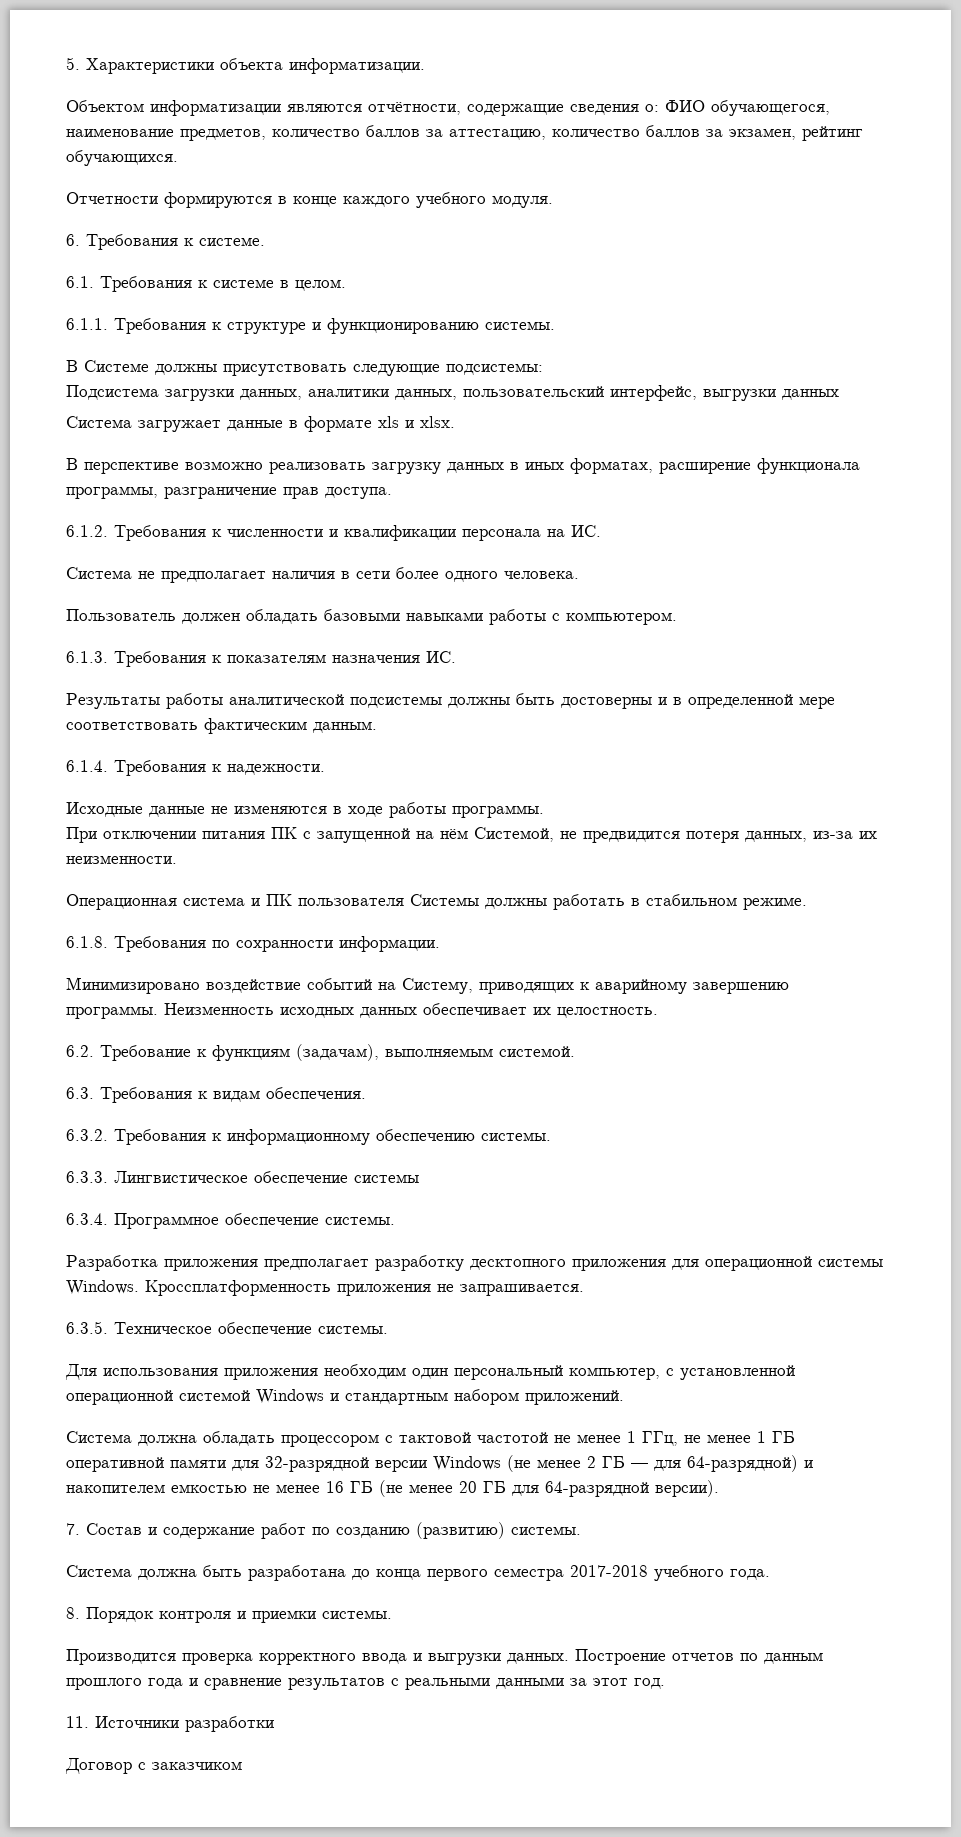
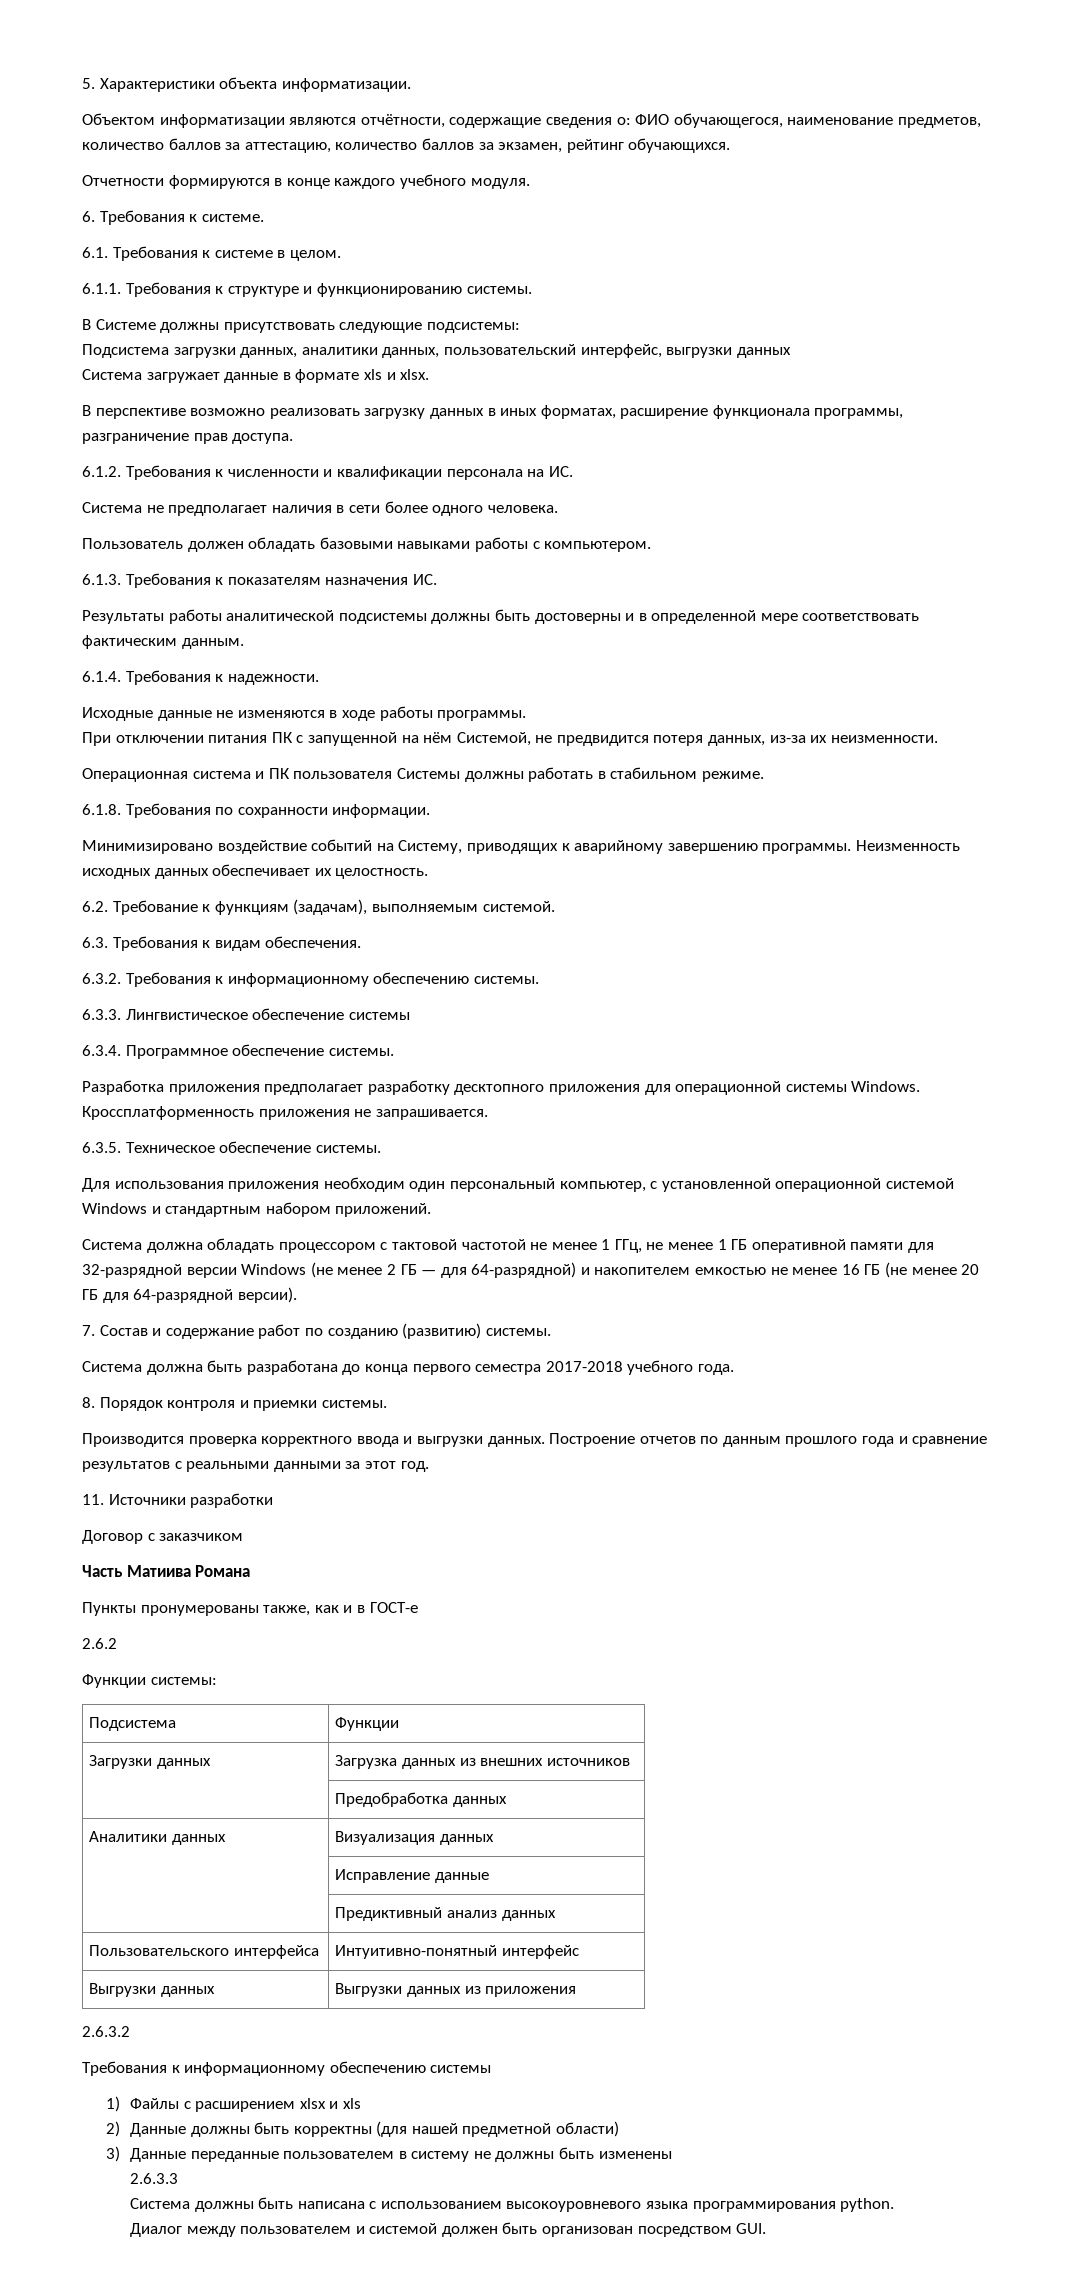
(242, 1765) none -> [82,1565,251,1577] [82,1602,418,1616] [82,1638,117,1649] [82,1674,217,1688] [89,1717,177,1731] [335,1717,400,1731] [89,1755,212,1769] [335,1755,630,1769] [335,1792,508,1807] [89,1831,227,1845] [335,1831,495,1845] [335,1869,490,1883] [335,1907,556,1921] [89,1945,320,1959] [335,1945,580,1959] [89,1983,216,1997] [335,1983,577,1997] [82,2026,130,2037] [82,2061,492,2076] [105,2096,361,2112] [105,2121,620,2137] [105,2146,672,2162] [129,2173,178,2184] [129,2197,895,2212] [129,2222,767,2237] // Часть Матиива Романа // Пункты пронумерованы также, как и в ГОСТ-е // 2.6.2 // Функции системы: // Подсистема | Функции // Загрузки данных | Загрузка данных из внешних источников // | Предобработка данных // Аналитики данных | Визуализация данных // | Исправление данные // | Предиктивный анализ данных // Пользовательского интерфейса | Интуитивно-понятный интерфейс // Выгрузки данных | Выгрузки данных из приложения // 2.6.3.2 // Требования к информационному обеспечению системы // 1) Файлы с расширением xlsx и xls // 2) Данные должны быть корректны (для нашей предметной области) // 3) Данные переданные пользователем в систему не должны быть изменены // 2.6.3.3 // Система должны быть написана с использованием высокоуровневого языка программирования python. // Диалог между пользователем и системой должен быть организован посредством GUI.

